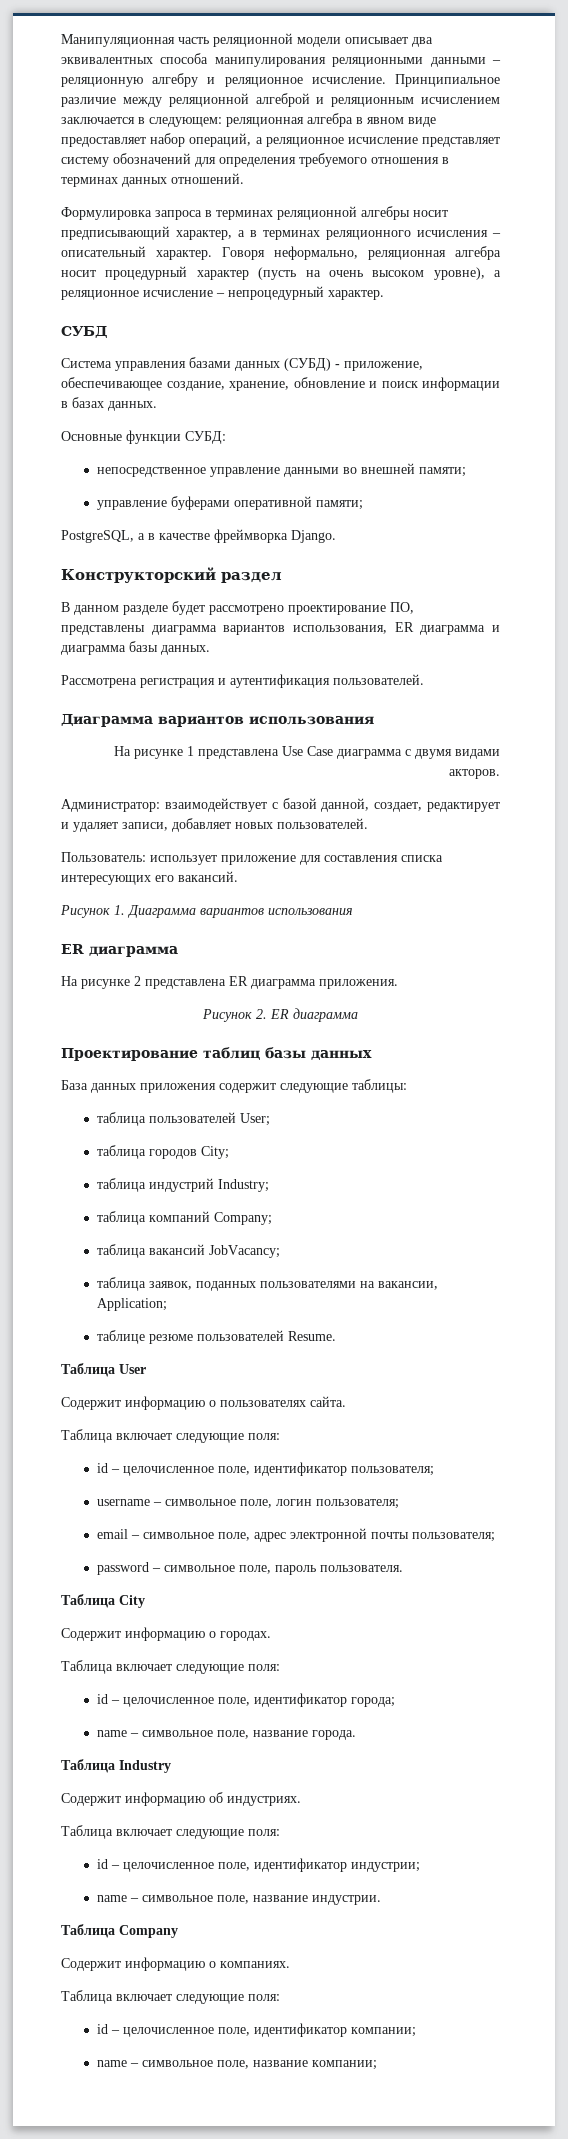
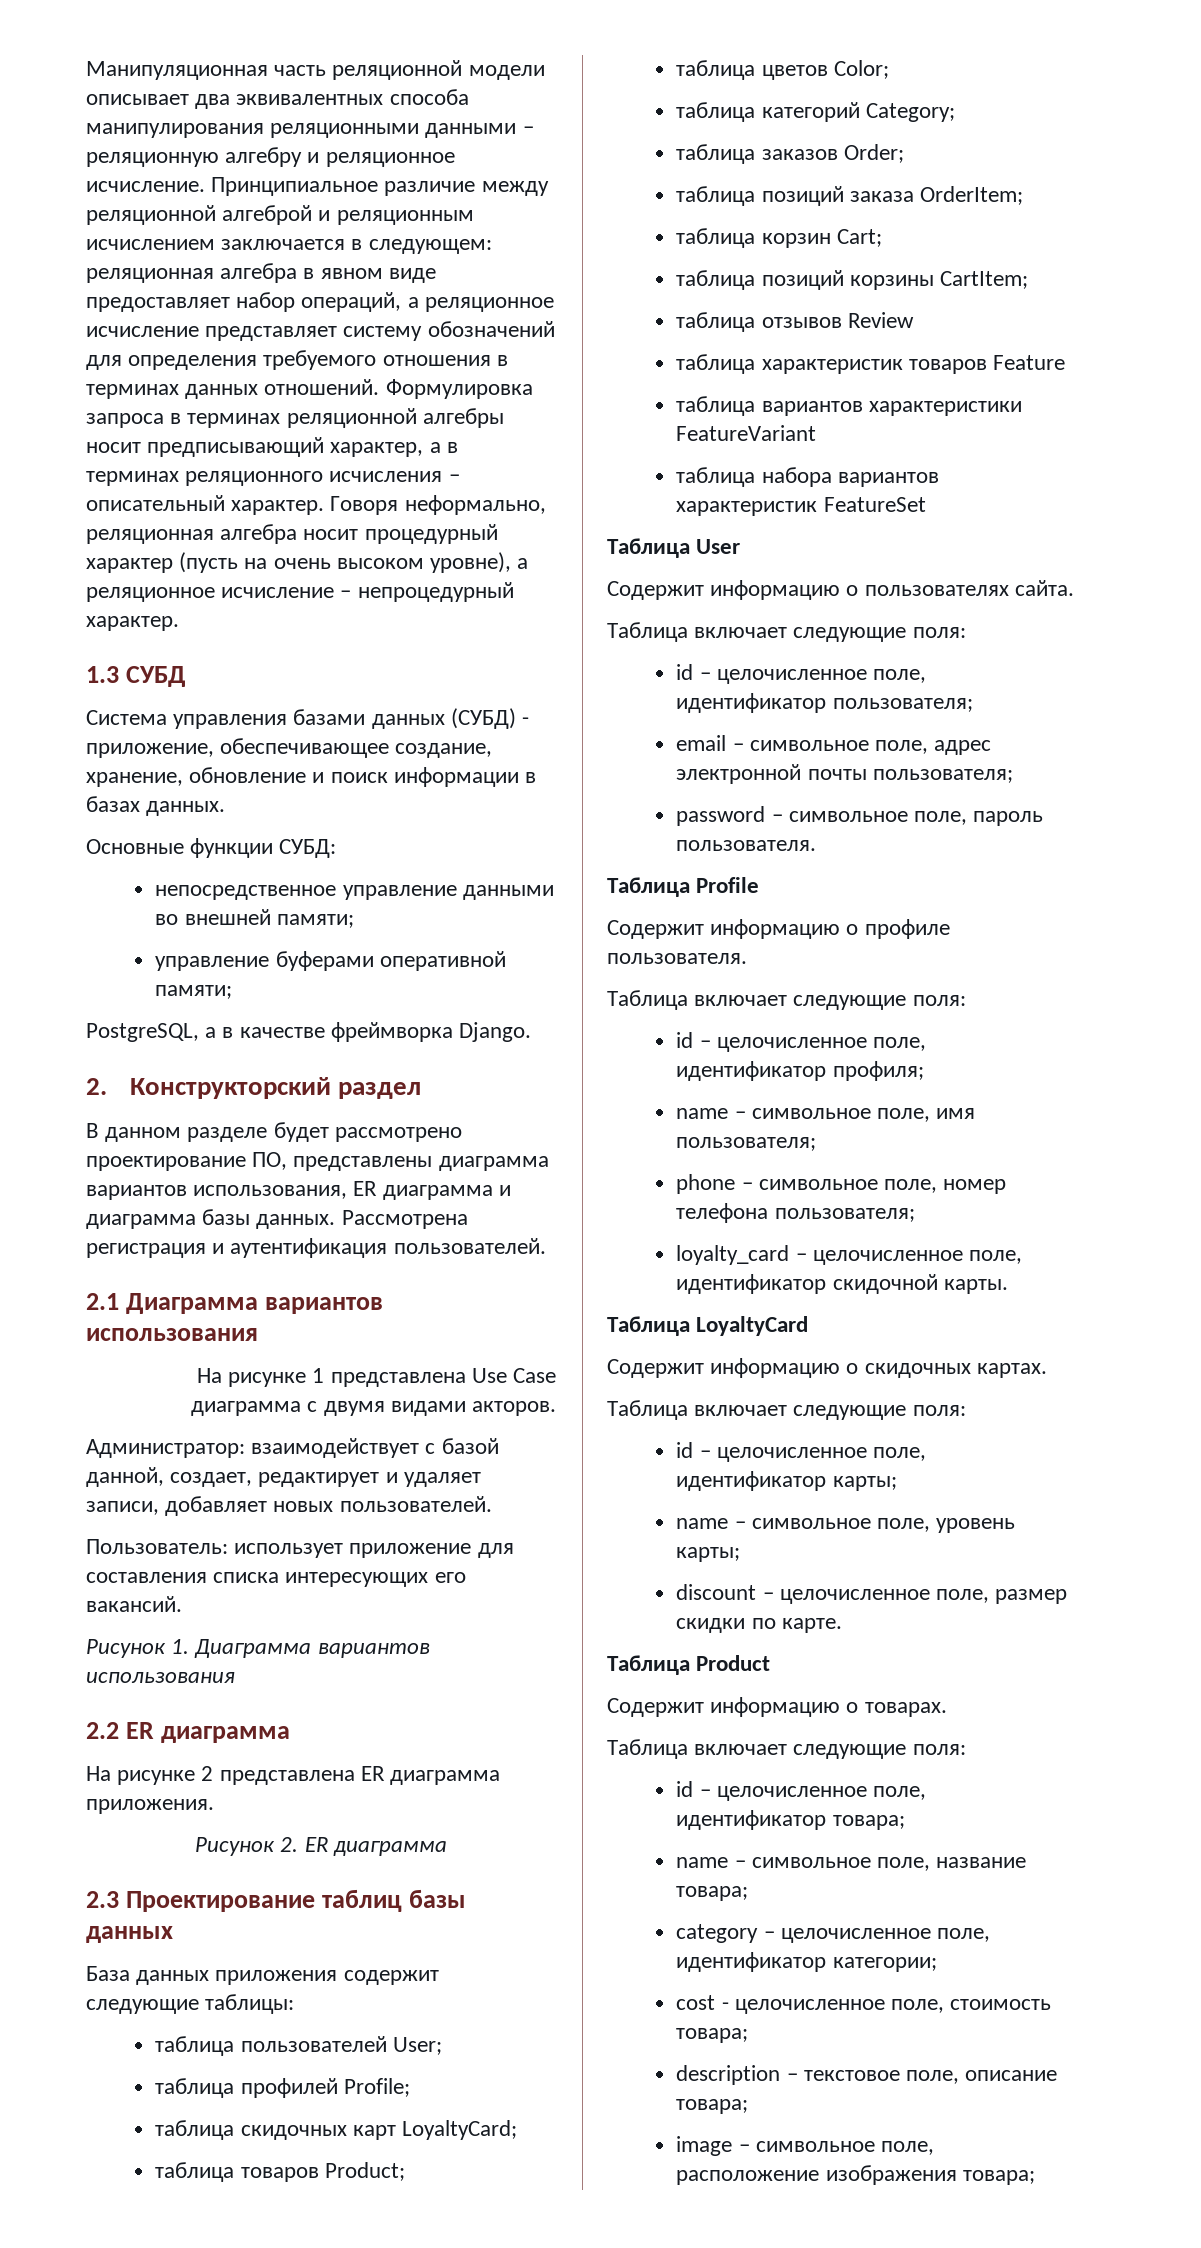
(244, 178) // -> (380, 387) none
(384, 295) none -> [86,666,119,683] 1.3
(336, 536) none -> [86,1078,107,1095] 2.
(210, 650) // -> (336, 1221) none
(424, 679) none -> [86,1293,119,1310] 2.1
(353, 911) none -> [86,1722,119,1739] 2.2
(358, 1015) none -> [86,1891,119,1908] 2.3
[148,1146,229,1159] [96,1178,269,1192] [96,1211,272,1225] [96,1244,280,1258] [96,1277,438,1291] [96,1298,167,1311] [96,1330,336,1344] городов City; // таблица индустрий Industry; // таблица компаний Company; // таблица вакансий JobVacancy; // таблица заявок, поданных пользователями на вакансии, Application; // таблице резюме пользователей Resume. -> [240,2078,410,2098] [155,2120,518,2140] [155,2162,405,2182] [676,60,889,80] [676,102,955,122] [676,144,904,164] [676,186,1024,206] [676,228,882,248] [676,270,1029,290] [676,312,914,332] [676,354,1066,374] [676,396,1022,416] [676,425,817,441] [676,467,939,487] [676,497,926,516] профилей Profile; // таблица скидочных карт LoyaltyCard; // таблица товаров Product; // таблица цветов Color; // таблица категорий Category; // таблица заказов Order; // таблица позиций заказа OrderItem; // таблица корзин Cart; // таблица позиций корзины CartItem; // таблица отзывов Review // таблица характеристик товаров Feature // таблица вариантов характеристики FeatureVariant // таблица набора вариантов характеристик FeatureSet
[96,1499,399,1509] // username – символьное поле, логин пользователя; -> (973, 705) none
[119,1595,145,1608] [61,1627,271,1641] [61,1660,280,1674] [96,1693,395,1707] [96,1730,356,1740] [61,1759,171,1773] [61,1792,301,1806] [61,1825,280,1839] [96,1858,420,1872] [96,1895,381,1905] [61,1924,178,1938] [61,1957,290,1971] [61,1990,280,2004] [96,2023,416,2037] [96,2060,377,2070] City // Содержит информацию о городах. // Таблица включает следующие поля: // id – целочисленное поле, идентификатор города; // name – символьное поле, название города. // Таблица Industry // Содержит информацию об индустриях. // Таблица включает следующие поля: // id – целочисленное поле, идентификатор индустрии; // name – символьное поле, название индустрии. // Таблица Company // Содержит информацию о компаниях. // Таблица включает следующие поля: // id – целочисленное поле, идентификатор компании; // name – символьное поле, название компании; -> [696,877,760,893] [607,919,950,939] [607,953,747,964] [607,990,966,1010] [676,1032,927,1052] [676,1061,924,1081] [676,1108,976,1122] [676,1137,817,1151] [676,1174,1007,1194] [676,1203,915,1223] [676,1245,1023,1265] [676,1274,1008,1294] [607,1316,809,1336] [607,1358,1047,1378] [607,1400,966,1420] [676,1442,927,1462] [676,1471,897,1491] [676,1518,1016,1533] [676,1547,741,1562] [676,1584,1068,1604] [676,1618,842,1633] [607,1655,771,1675] [607,1697,947,1717] [607,1739,966,1759] [676,1781,927,1801] [676,1810,905,1830] [676,1857,1027,1871] [676,1886,749,1901] [676,1924,991,1943] [676,1952,937,1972] [676,1995,1052,2014] [676,2028,749,2043] [676,2065,1058,2085] [676,2099,749,2114] [676,2136,935,2156] [676,2165,1035,2185] Profile // Содержит информацию о профиле пользователя. // Таблица включает следующие поля: // id – целочисленное поле, идентификатор профиля; // name – символьное поле, имя пользователя; // phone – символьное поле, номер телефона пользователя; // loyalty_card – целочисленное поле, идентификатор скидочной карты. // Таблица LoyaltyCard // Содержит информацию о скидочных картах. // Таблица включает следующие поля: // id – целочисленное поле, идентификатор карты; // name – символьное поле, уровень карты; // discount – целочисленное поле, размер скидки по карте. // Таблица Product // Содержит информацию о товарах. // Таблица включает следующие поля: // id – целочисленное поле, идентификатор товара; // name – символьное поле, название товара; // category – целочисленное поле, идентификатор категории; // cost - целочисленное поле, стоимость товара; // description – текстовое поле, описание товара; // image – символьное поле, расположение изображения товара;

